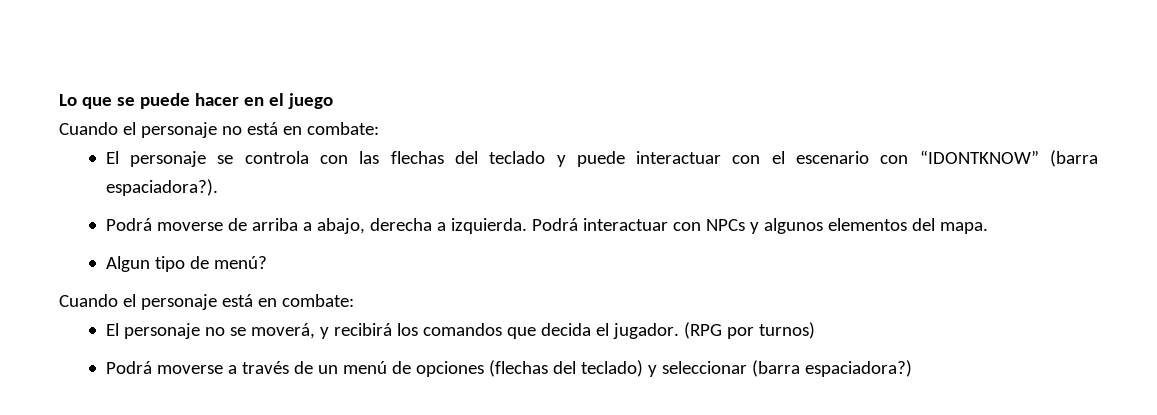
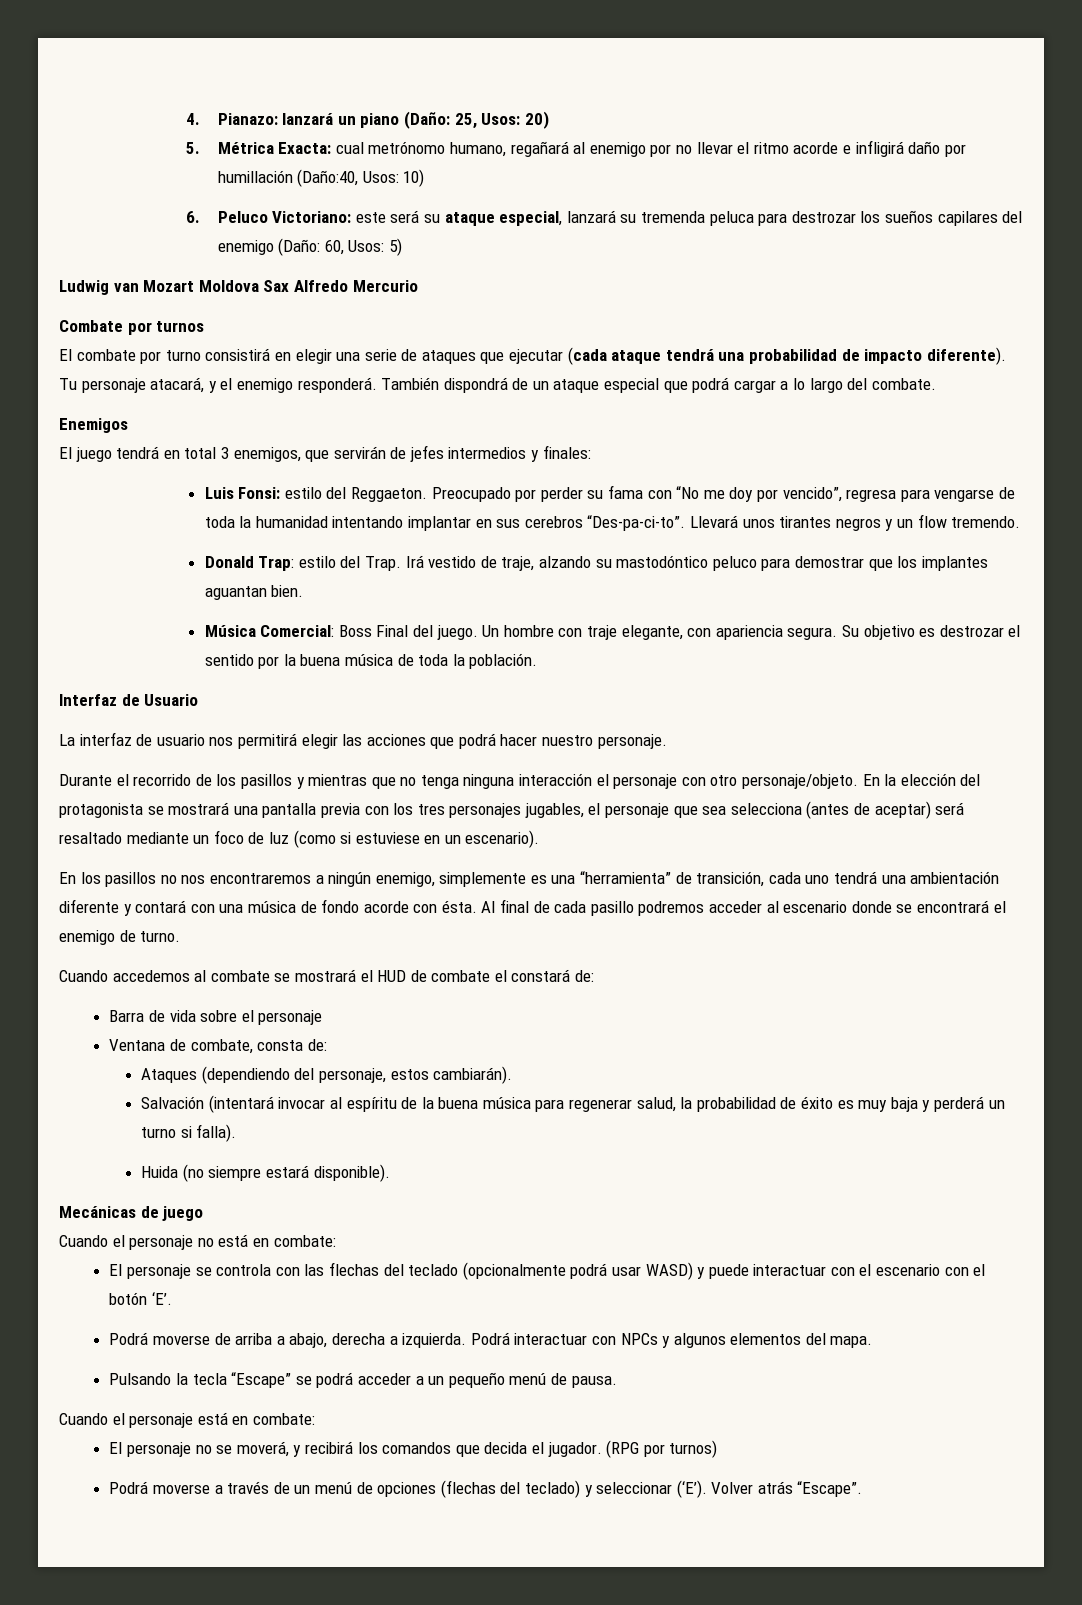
[59,93,284,109] Lo que se puede hacer en el -> [185,111,549,129] [185,140,966,157] [217,169,425,187] [185,210,1023,226] [217,238,403,256] [59,280,418,295] [59,320,205,335] [59,347,1006,365] [59,377,936,393] [59,418,128,433] [59,445,591,462] [204,485,1015,502] [204,514,1021,531] [204,555,988,571] [204,585,304,600] [204,625,1021,640] [204,653,538,669] [59,694,199,706] [59,732,667,749] [59,773,981,789] [59,801,965,819] [59,830,540,848] [59,871,1000,887] [59,899,1006,916] [59,930,181,945] [59,969,595,982] [109,1010,323,1025] [109,1039,327,1054] [141,1066,513,1084] [141,1095,1005,1113] [141,1124,237,1142] [141,1164,390,1182] [59,1206,159,1218] 4. Pianazo: lanzará un piano (Daño: 25, Usos: 20) // 5. Métrica Exacta: cual metrónomo humano, regañará al enemigo por no llevar el ritmo acorde e infligirá daño por humillación (Daño:40, Usos: 10) // 6. Peluco Victoriano: este será su ataque especial, lanzará su tremenda peluca para destrozar los sueños capilares del enemigo (Daño: 60, Usos: 5) // Ludwig van Mozart Moldova Sax Alfredo Mercurio // Combate por turnos // El combate por turno consistirá en elegir una serie de ataques que ejecutar (cada ataque tendrá una probabilidad de impacto diferente). Tu personaje atacará, y el enemigo responderá. También dispondrá de un ataque especial que podrá cargar a lo largo del combate. // Enemigos // El juego tendrá en total 3 enemigos, que servirán de jefes intermedios y finales: // Luis Fonsi: estilo del Reggaeton. Preocupado por perder su fama con “No me doy por vencido”, regresa para vengarse de toda la humanidad intentando implantar en sus cerebros “Des-pa-ci-to”. Llevará unos tirantes negros y un flow tremendo. // Donald Trap: estilo del Trap. Irá vestido de traje, alzando su mastodóntico peluco para demostrar que los implantes aguantan bien. // Música Comercial: Boss Final del juego. Un hombre con traje elegante, con apariencia segura. Su objetivo es destrozar el sentido por la buena música de toda la población. // Interfaz de Usuario // La interfaz de usuario nos permitirá elegir las acciones que podrá hacer nuestro personaje. // Durante el recorrido de los pasillos y mientras que no tenga ninguna interacción el personaje con otro personaje/objeto. En la elección del protagonista se mostrará una pantalla previa con los tres personajes jugables, el personaje que sea selecciona (antes de aceptar) será resaltado mediante un foco de luz (como si estuviese en un escenario). // En los pasillos no nos encontraremos a ningún enemigo, simplemente es una “herramienta” de transición, cada uno tendrá una ambientación diferente y contará con una música de fondo acorde con ésta. Al final de cada pasillo podremos acceder al escenario donde se encontrará el enemigo de turno. // Cuando accedemos al combate se mostrará el HUD de combate el constará de: // Barra de vida sobre el personaje // Ventana de combate, consta de: // Ataques (dependiendo del personaje, estos cambiarán). // Salvación (intentará invocar al espíritu de la buena música para regenerar salud, la probabilidad de éxito es muy baja y perderá un turno si falla). // Huida (no siempre estará disponible). // Mecánicas de
(546, 157) none -> [462,1262,693,1280] (opcionalmente podrá usar WASD)
[919,150,1099,167] [105,179,218,196] “IDONTKNOW” (barra espaciadora?). -> [973,1264,986,1276] [109,1292,173,1305] el botón ‘E’.
[105,256,267,272] Algun tipo de menú? -> [109,1372,617,1388] Pulsando la tecla “Escape” se podrá acceder a un pequeño menú de pausa.
[751,360,912,377] (barra espaciadora?) -> [676,1480,863,1498] (‘E’). Volver atrás “Escape”.

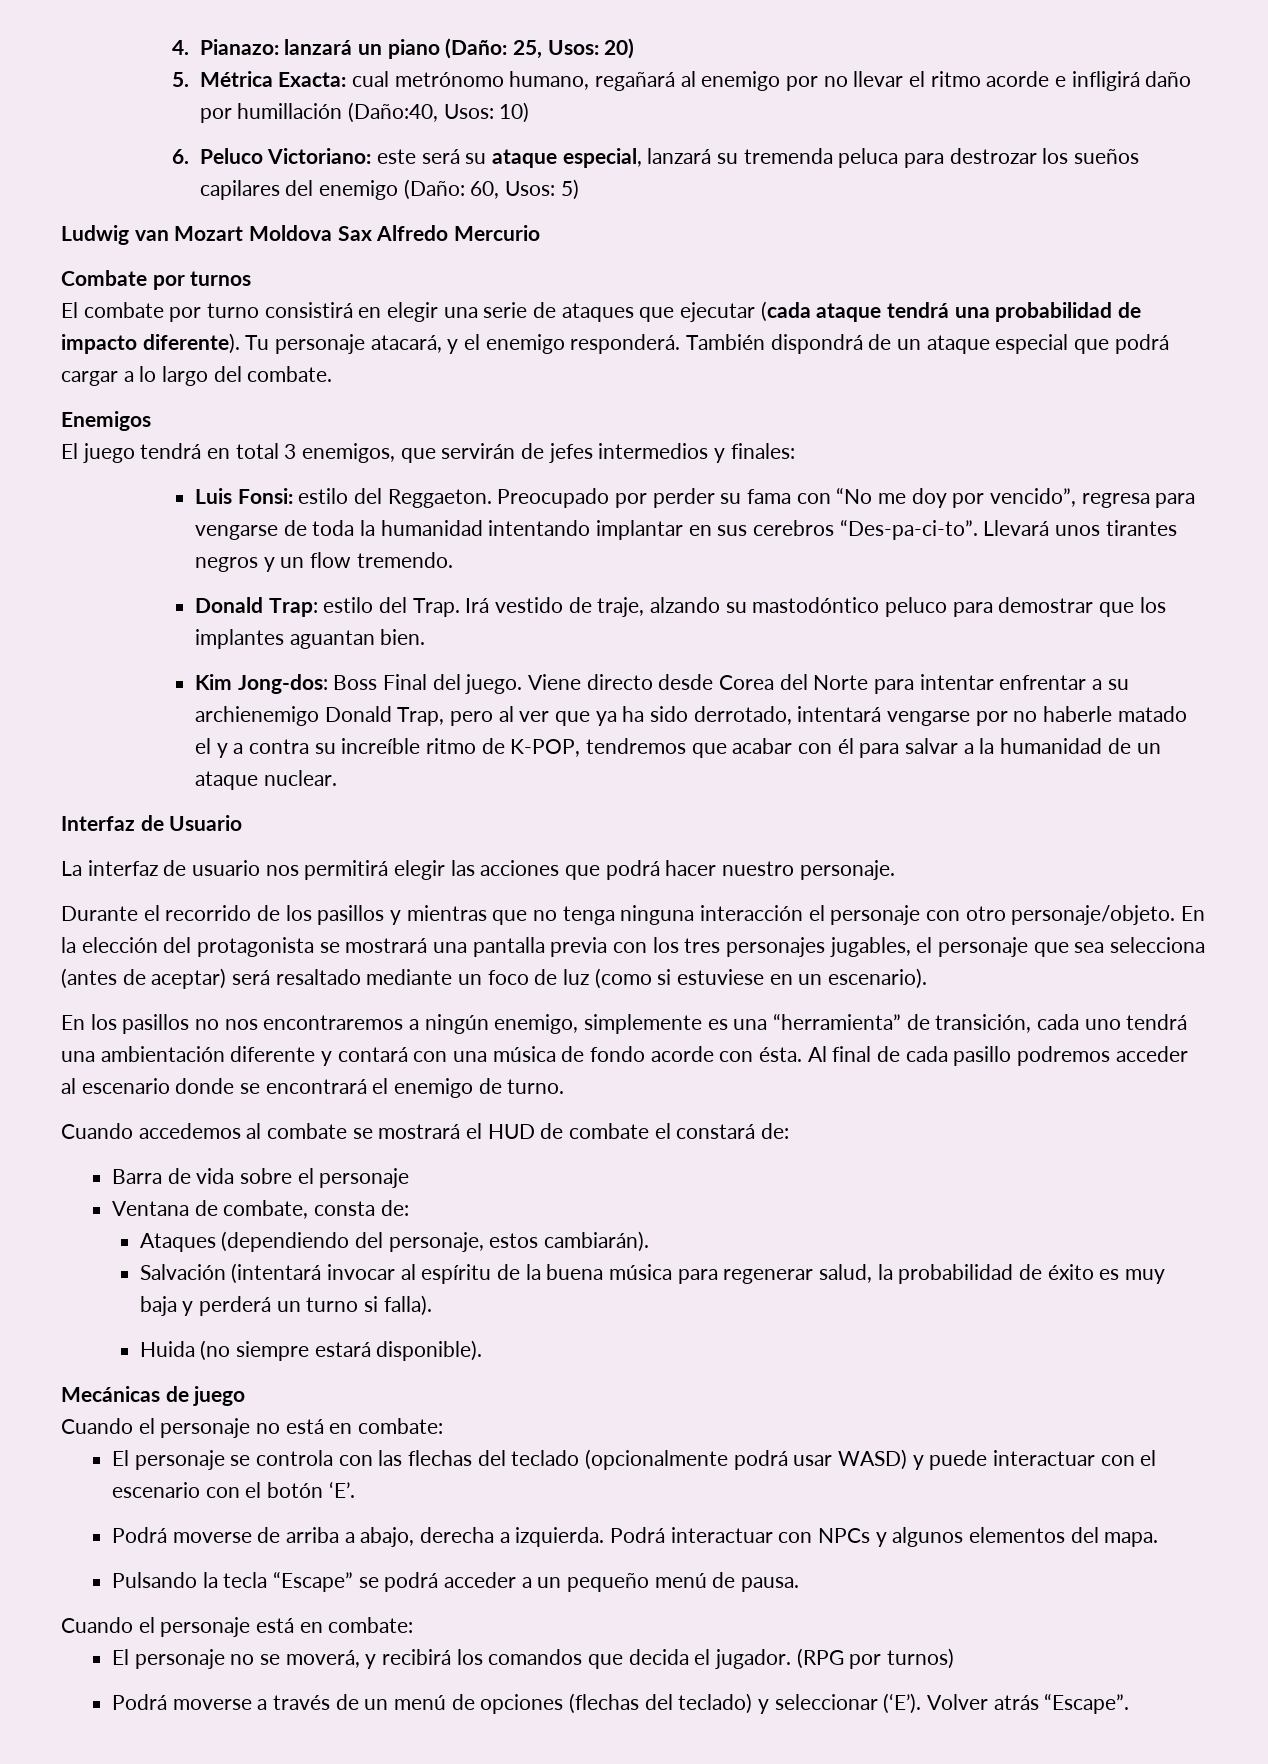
[204,625,335,637] Música Comercial: -> [195,674,328,694] Kim Jong-dos:
[482,625,1021,640] [204,653,538,669] Un hombre con traje elegante, con apariencia segura. Su objetivo es destrozar el sentido por la buena música de toda la población. -> [528,674,1129,694] [195,706,1187,726] [195,738,1161,758] [195,770,337,790] Viene directo desde Corea del Norte para intentar enfrentar a su archienemigo Donald Trap, pero al ver que ya ha sido derrotado, intentará vengarse por no haberle matado el y a contra su increíble ritmo de K-POP, tendremos que acabar con él para salvar a la humanidad de un ataque nuclear.

